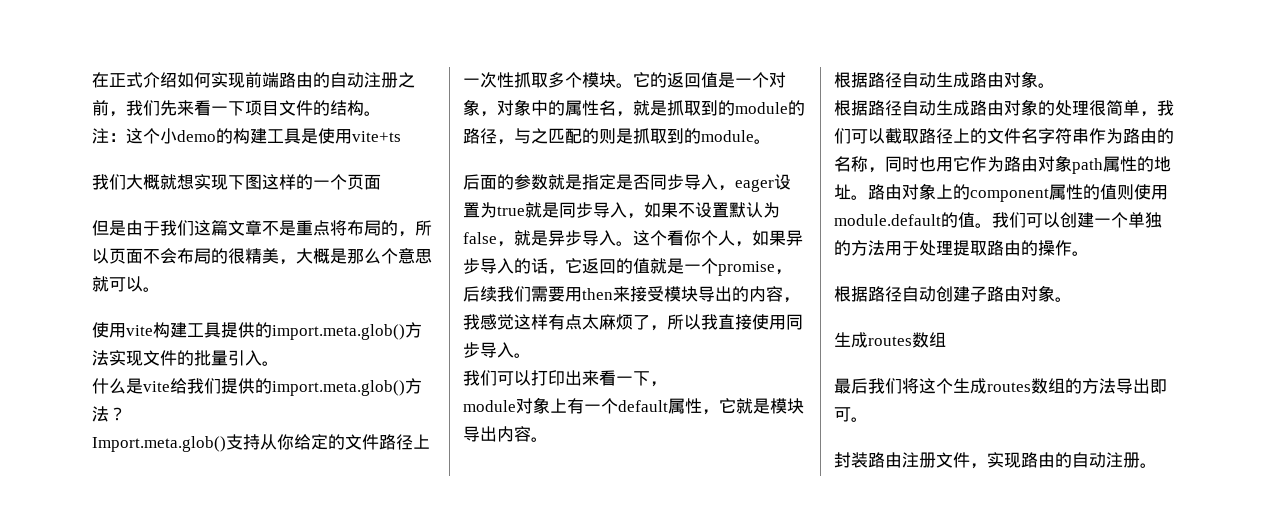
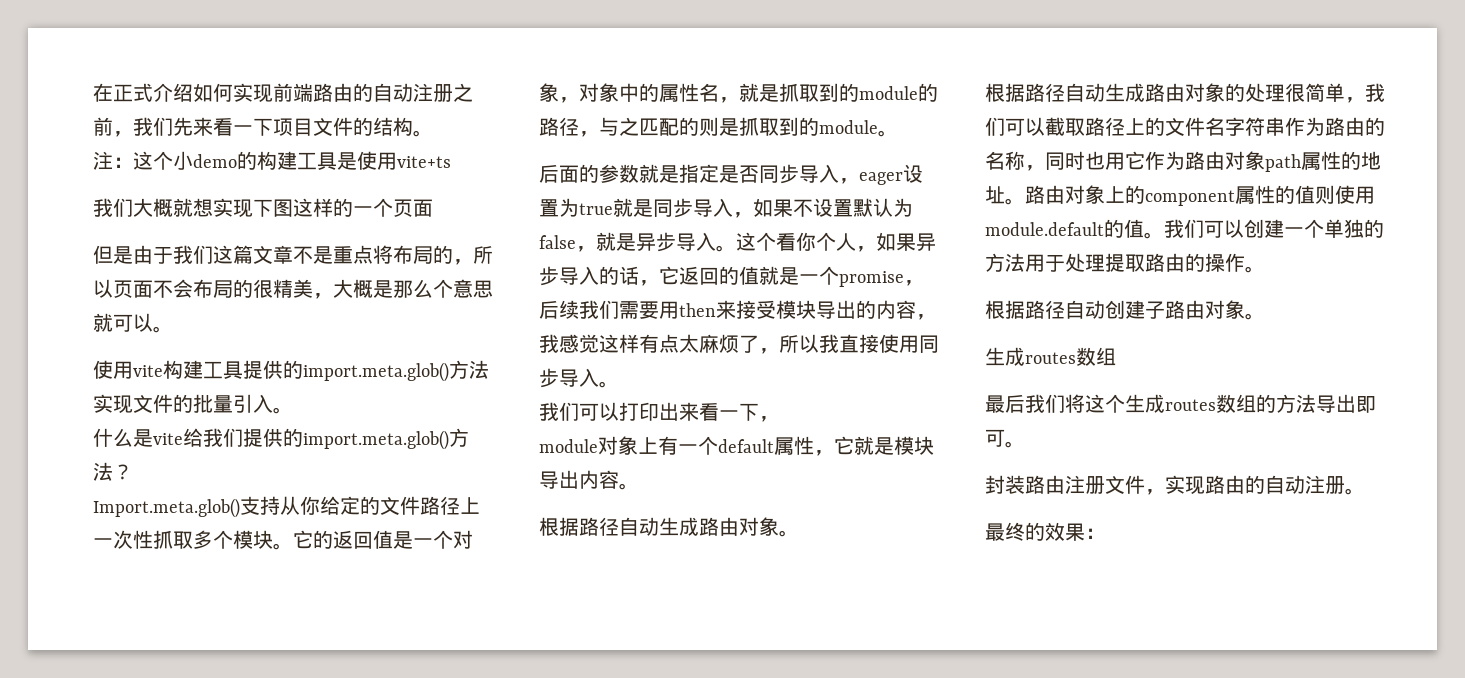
(1157, 465) none -> [985,522,1105,541] // 最终的效果：

